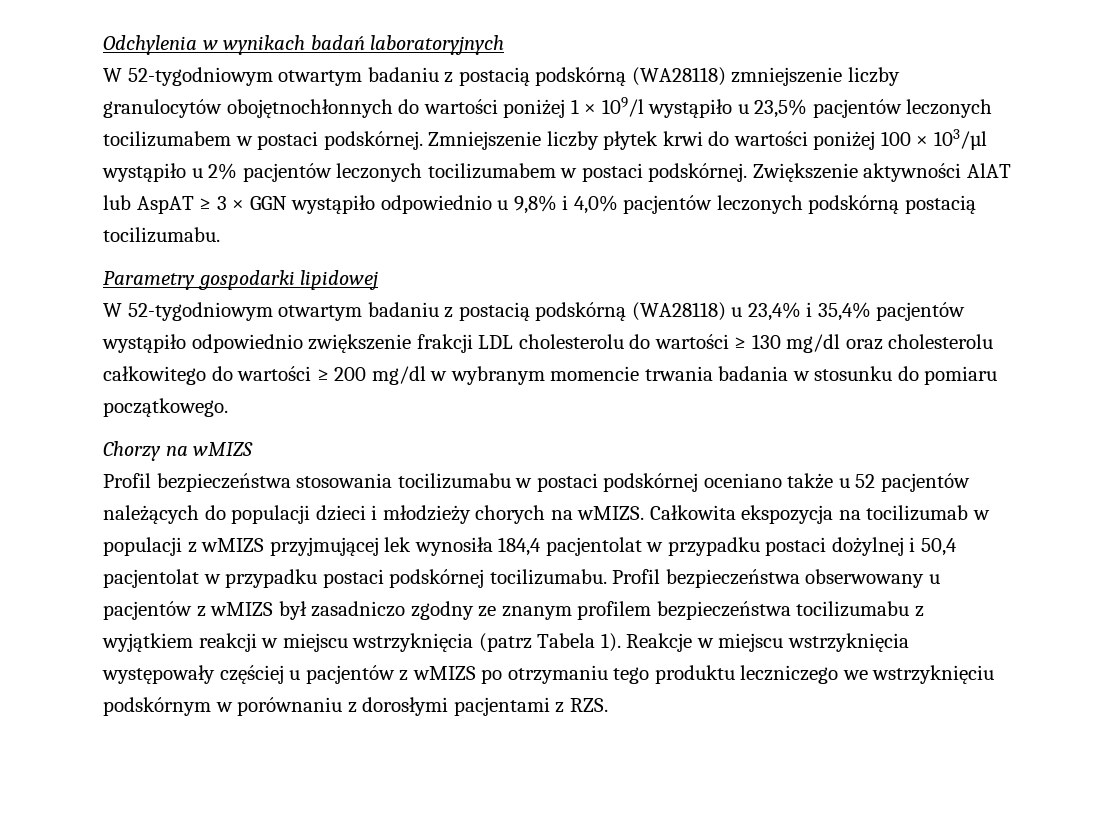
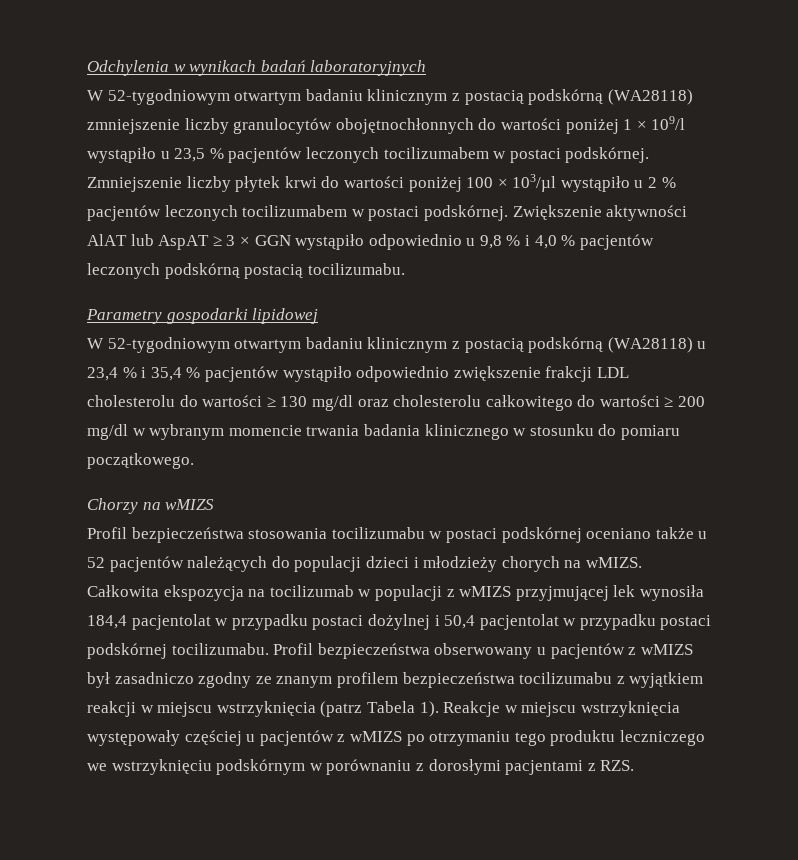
(439, 74) none -> [367,89,448,105] klinicznym
[754,99,808,118] 23,5% -> [174,148,224,162] 23,5 %
[208,163,238,180] 2% -> [648,177,676,188] 2 %
[513,195,618,214] 9,8% i 4,0% -> [479,235,576,249] 9,8 % i 4,0 %
(439, 309) none -> [367,337,448,353] klinicznym
[747,302,871,321] 23,4% i 35,4% -> [87,367,201,381] 23,4 % i 35,4 %
(789, 373) none -> [424,424,509,440] klinicznego

